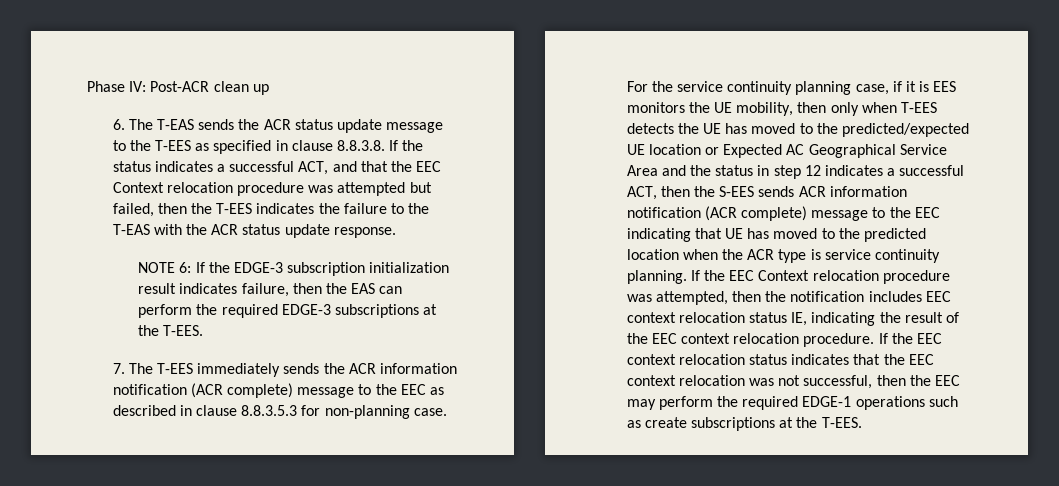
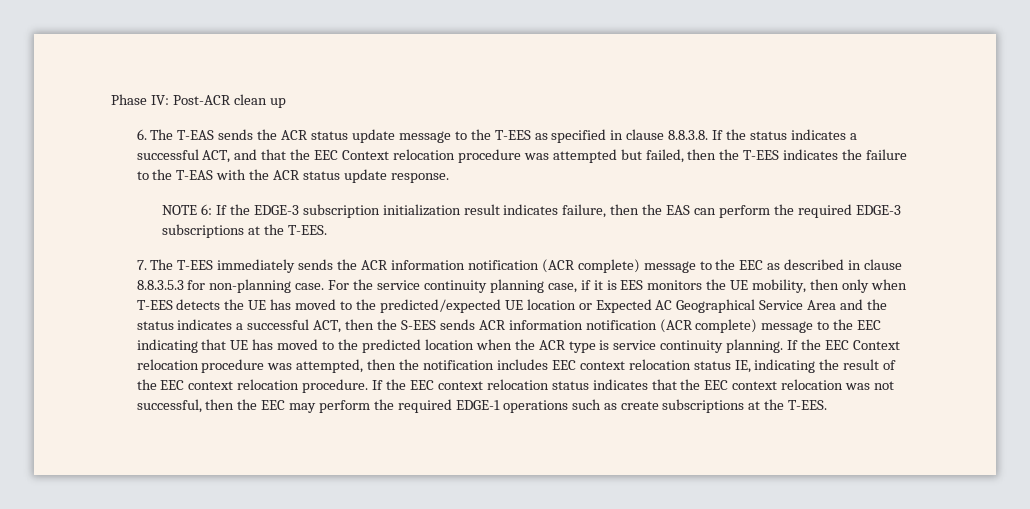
[757,165,821,179] in step 12 -> (174, 325) none

